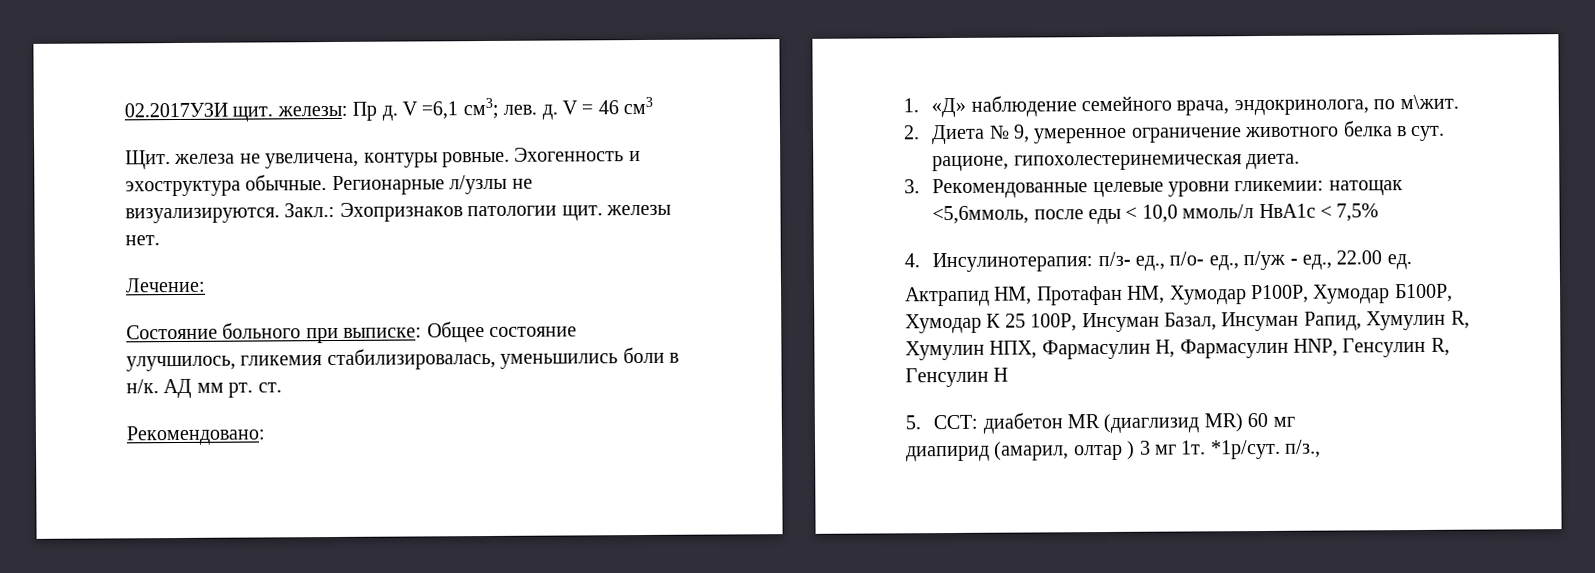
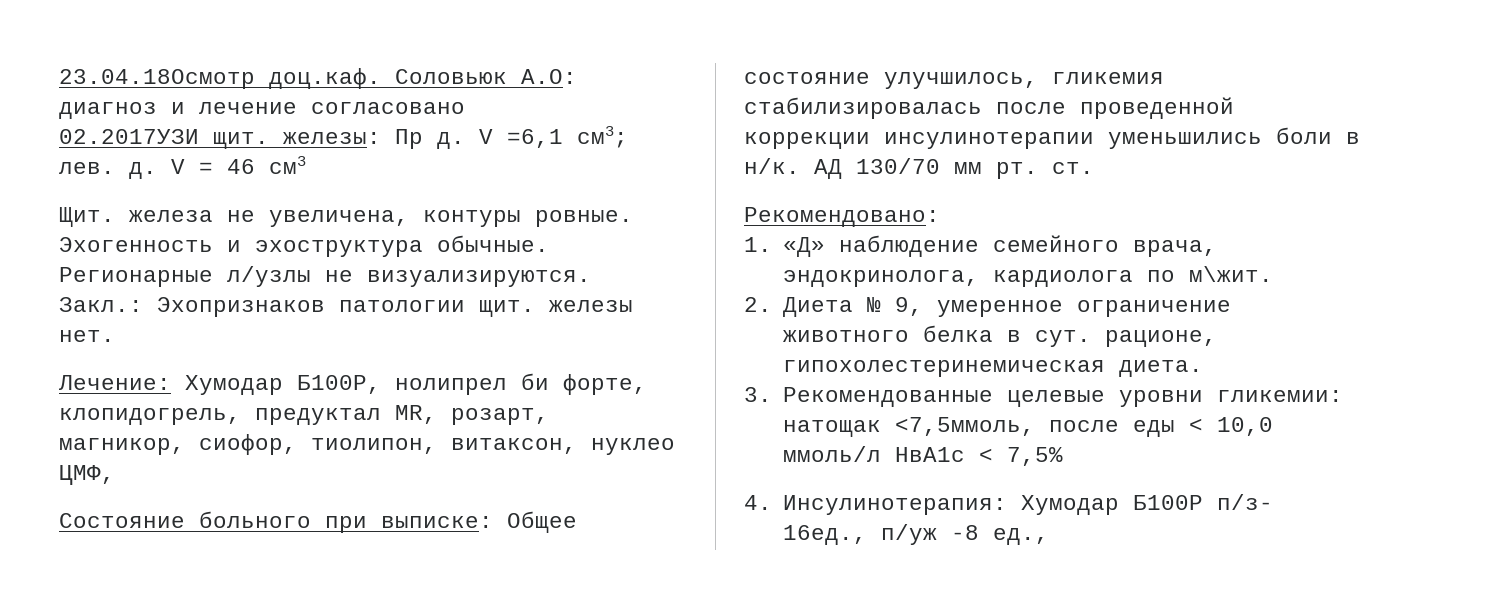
(124, 110) none -> [59,68,577,89] [59,102,465,119] 23.04.18Осмотр доц.каф. Соловьюк А.О: диагноз и лечение согласовано //
(206, 285) none -> [185,373,647,395] [59,405,549,425] [59,434,675,455] [59,465,115,485] Хумодар Б100Р, нолипрел би форте, клопидогрель, предуктал MR, розарт, магникор, сиофор, тиолипон, витаксон, нуклео ЦМФ,
[326,347,496,371] стабилизировалась, -> [744,97,1234,119] [744,132,1094,149] стабилизировалась после проведенной коррекции инсулинотерапии
(193, 388) none -> [856,158,940,174] 130/70
(1369, 107) none -> [993,270,1134,287] кардиолога
[932,205,1030,225] <5,6ммоль, -> [895,417,1036,436] <7,5ммоль,
[1097,250,1412,271] [905,283,1453,307] [905,310,1470,334] [905,337,1450,361] [905,367,1009,388] [905,412,1295,434] [906,439,1322,462] п/з- ед., п/о- ед., п/уж - ед., 22.00 ед. // Актрапид НМ, Протафан НМ, Хумодар Р100Р, Хумодар Б100Р, Хумодар К 25 100Р, Инсуман Базал, Инсуман Рапид, Хумулин R, Хумулин НПХ, Фармасулин Н, Фармасулин НNР, Генсулин R, Генсулин Н // 5. ССТ: диабетон МR (диаглизид МR) 60 мг // диапирид (амарил, олтар ) 3 мг 1т. *1р/сут. п/з., -> [1021,494,1274,515] [783,524,1050,545] Хумодар Б100Р п/з- 16ед., п/уж -8 ед.,

